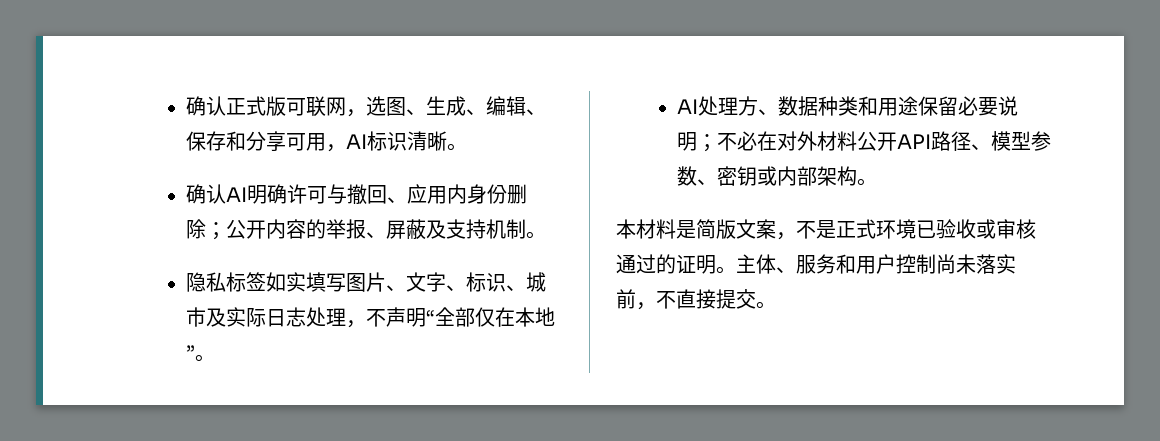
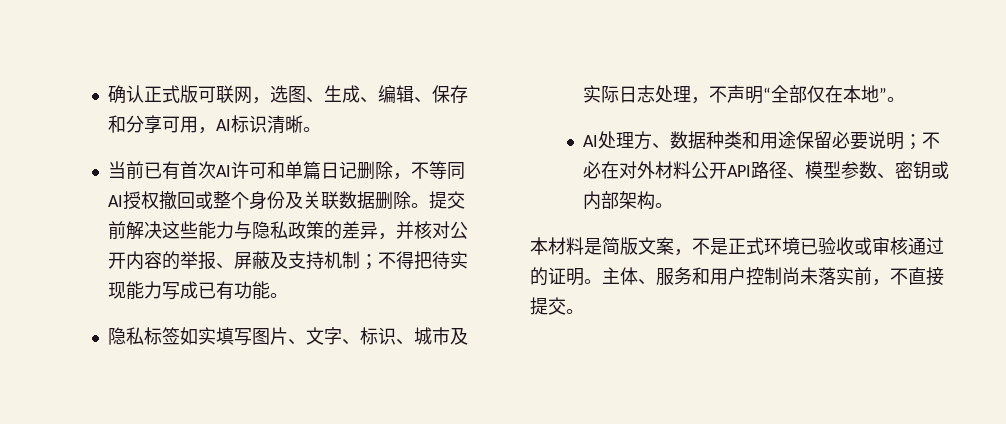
[185,184,527,205] [185,219,226,240] 确认AI明确许可与撤回、应用内身份删除； -> [108,161,466,180] [108,191,466,210] [108,221,451,240] 当前已有首次AI许可和单篇日记删除，不等同AI授权撤回或整个身份及关联数据删除。提交前解决这些能力与隐私政策的差异，并核对
(526, 229) none -> [360,251,469,270] [108,281,271,300] ；不得把待实现能力写成已有功能

